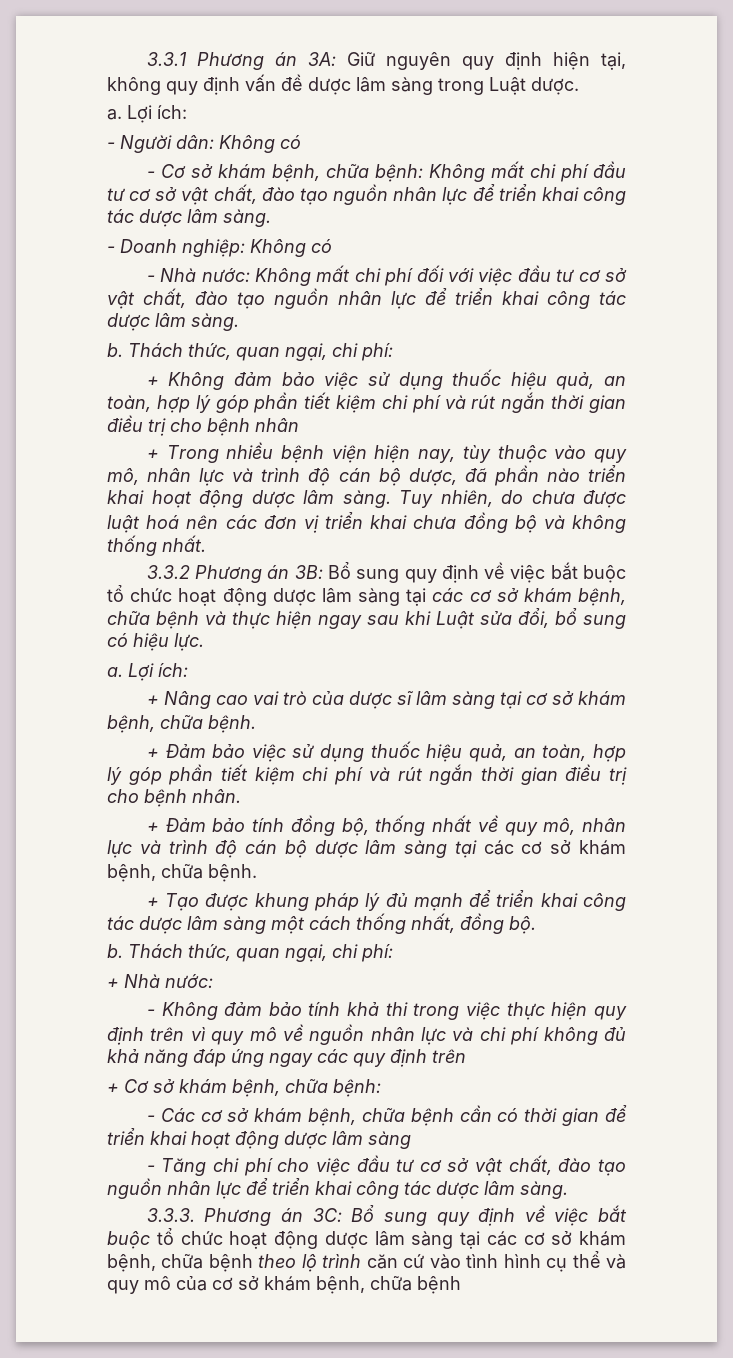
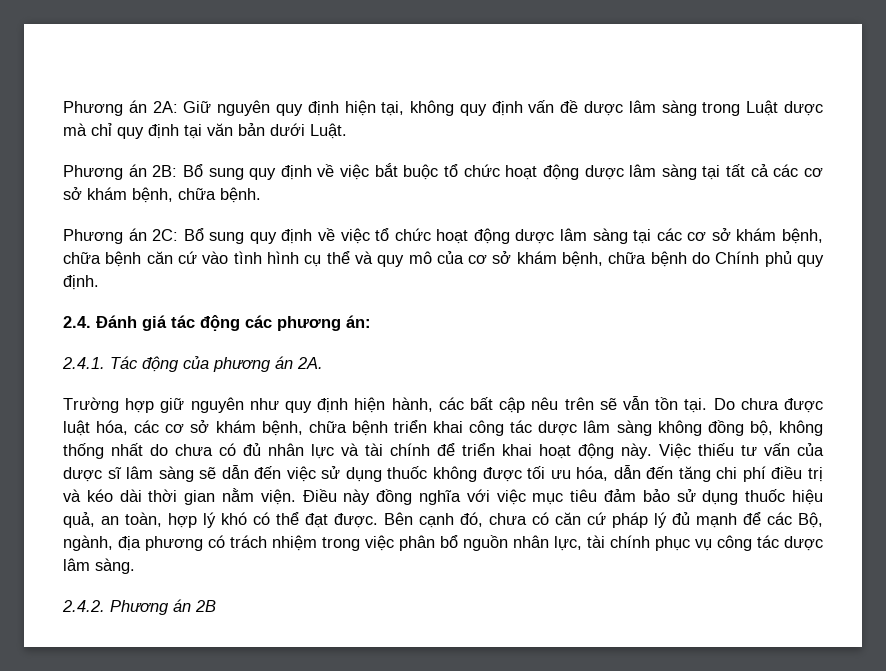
[146,52,336,70] 3.3.1 Phương án 3A: -> [63,100,178,116] Phương án 2A:
[531,77,579,95] [107,105,187,123] [107,135,301,153] [146,161,626,182] [107,184,626,205] [107,209,271,227] [107,239,332,257] [146,265,627,286] [107,288,626,309] [107,313,239,331] [107,343,393,361] [146,369,626,390] [107,392,627,413] [107,415,299,436] [146,442,627,463] [107,465,626,486] [107,490,626,508] [107,512,626,533] [107,535,206,556] [146,565,323,583] dược. // a. Lợi ích: // - Người dân: Không có // - Cơ sở khám bệnh, chữa bệnh: Không mất chi phí đầu tư cơ sở vật chất, đào tạo nguồn nhân lực để triển khai công tác dược lâm sàng. // - Doanh nghiệp: Không có // - Nhà nước: Không mất chi phí đối với việc đầu tư cơ sở vật chất, đào tạo nguồn nhân lực để triển khai công tác dược lâm sàng. // b. Thách thức, quan ngại, chi phí: // + Không đảm bảo việc sử dụng thuốc hiệu quả, an toàn, hợp lý góp phần tiết kiệm chi phí và rút ngắn thời gian điều trị cho bệnh nhân // + Trong nhiều bệnh viện hiện nay, tùy thuộc vào quy mô, nhân lực và trình độ cán bộ dược, đã phần nào triển khai hoạt động dược lâm sàng. Tuy nhiên, do chưa được luật hoá nên các đơn vị triển khai chưa đồng bộ và không thống nhất. // 3.3.2 Phương án 3B: -> [783,101,823,116] [63,123,347,139] [63,164,178,180] dược mà chỉ quy định tại văn bản dưới Luật. // Phương án 2B:
[432,588,627,606] [107,608,626,629] [107,633,204,651] [107,663,188,681] [146,691,626,709] [107,715,256,733] [146,741,626,762] [107,764,627,785] [107,789,241,807] [146,815,626,836] [107,840,477,858] các cơ sở khám bệnh, chữa bệnh và thực hiện ngay sau khi Luật sửa đổi, bổ sung có hiệu lực. // a. Lợi ích: // + Nâng cao vai trò của dược sĩ lâm sàng tại cơ sở khám bệnh, chữa bệnh. // + Đảm bảo việc sử dụng thuốc hiệu quả, an toàn, hợp lý góp phần tiết kiệm chi phí và rút ngắn thời gian điều trị cho bệnh nhân. // + Đảm bảo tính đồng bộ, thống nhất về quy mô, nhân lực và trình độ cán bộ dược lâm sàng tại -> [726,164,769,177] tất cả
[146,890,626,911] [107,913,536,934] [107,944,393,962] [107,974,213,988] [146,1002,627,1020] [107,1024,626,1045] [107,1049,466,1067] [107,1079,381,1097] [146,1105,628,1126] [107,1128,411,1149] [146,1155,626,1176] [107,1178,568,1199] [146,1205,627,1226] [107,1231,150,1249] + Tạo được khung pháp lý đủ mạnh để triển khai công tác dược lâm sàng một cách thống nhất, đồng bộ. // b. Thách thức, quan ngại, chi phí: // + Nhà nước: // - Không đảm bảo tính khả thi trong việc thực hiện quy định trên vì quy mô về nguồn nhân lực và chi phí không đủ khả năng đáp ứng ngay các quy định trên // + Cơ sở khám bệnh, chữa bệnh: // - Các cơ sở khám bệnh, chữa bệnh cần có thời gian để triển khai hoạt động dược lâm sàng // - Tăng chi phí cho việc đầu tư cơ sở vật chất, đào tạo nguồn nhân lực để triển khai công tác dược lâm sàng. // 3.3.3. Phương án 3C: Bổ sung quy định về việc bắt buộc -> [63,228,370,244] Phương án 2C: Bổ sung quy định về việc
[258,1254,362,1272] theo lộ trình -> (142, 259) none
(461, 1285) none -> [692,251,825,267] [63,275,99,290] [63,315,371,331] [62,356,323,372] [63,396,824,413] [63,420,823,436] [63,443,824,459] [63,465,823,482] [63,488,823,505] [63,512,823,528] [63,535,823,551] [63,558,135,574] [62,599,216,615] do Chính phủ quy định. // 2.4. Đánh giá tác động các phương án: // 2.4.1. Tác động của phương án 2A. // Trường hợp giữ nguyên như quy định hiện hành, các bất cập nêu trên sẽ vẫn tồn tại. Do chưa được luật hóa, các cơ sở khám bệnh, chữa bệnh triển khai công tác dược lâm sàng không đồng bộ, không thống nhất do chưa có đủ nhân lực và tài chính để triển khai hoạt động này. Việc thiếu tư vấn của dược sĩ lâm sàng sẽ dẫn đến việc sử dụng thuốc không được tối ưu hóa, dẫn đến tăng chi phí điều trị và kéo dài thời gian nằm viện. Điều này đồng nghĩa với việc mục tiêu đảm bảo sử dụng thuốc hiệu quả, an toàn, hợp lý khó có thể đạt được. Bên cạnh đó, chưa có căn cứ pháp lý đủ mạnh để các Bộ, ngành, địa phương có trách nhiệm trong việc phân bổ nguồn nhân lực, tài chính phục vụ công tác dược lâm sàng. // 2.4.2. Phương án 2B

